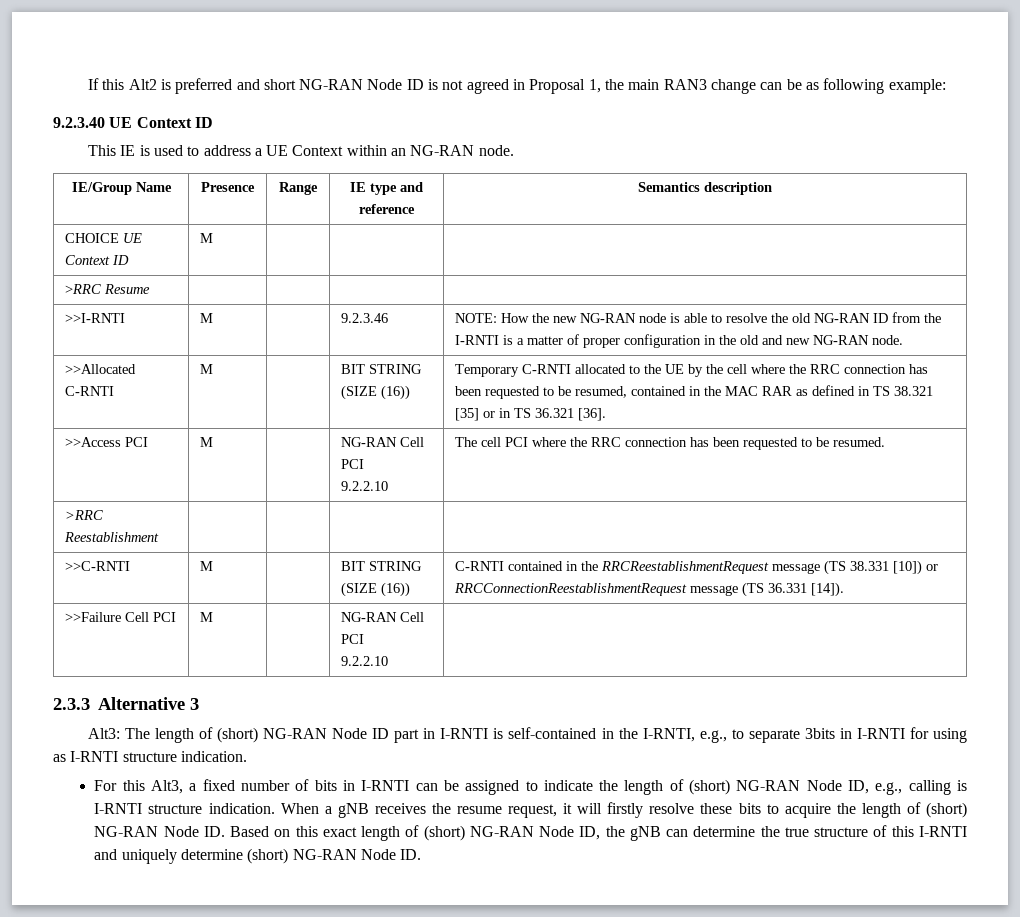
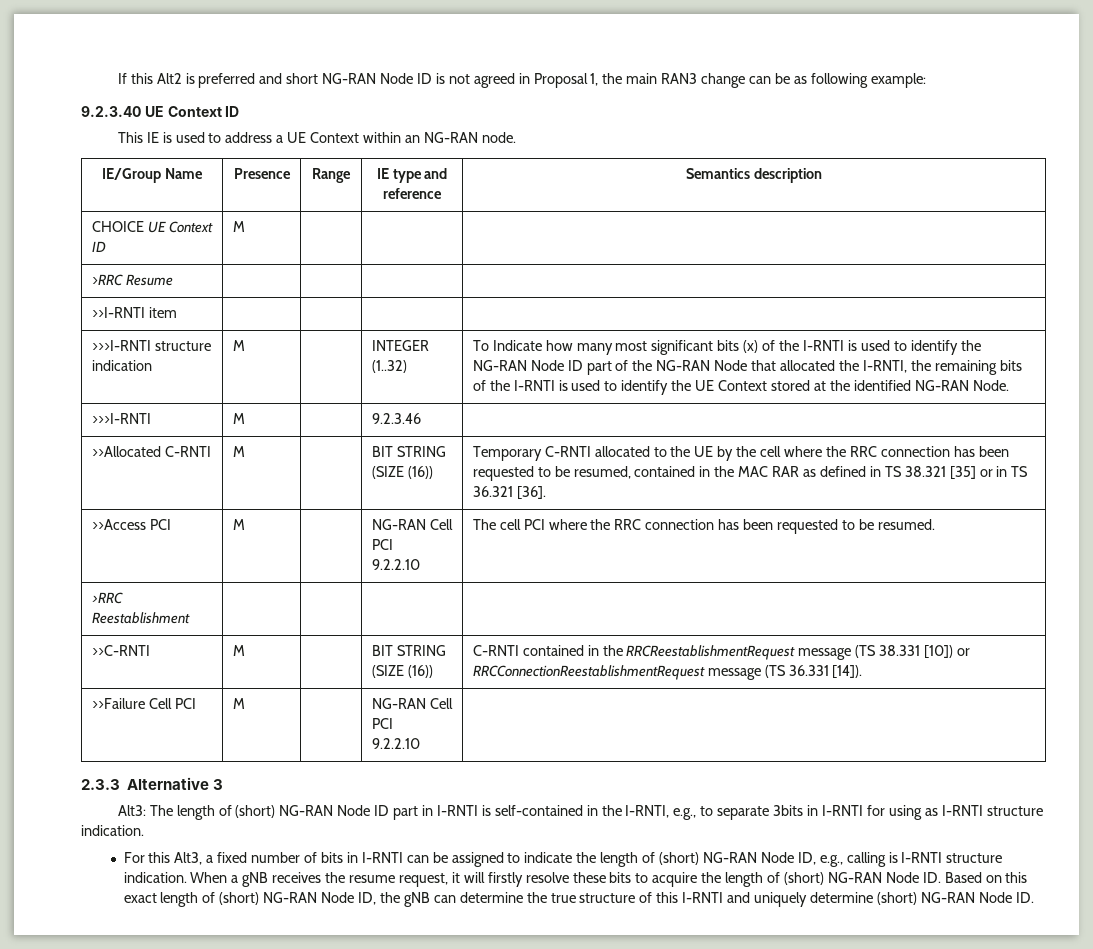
[200,313,214,323] [341,313,389,323] [455,312,942,323] [455,334,904,348] | M | | 9.2.3.46 | NOTE: How the new NG-RAN node is able to resolve the old NG-RAN ID from the I-RNTI is a matter of proper configuration in the old and new NG-RAN node. -> [148,307,177,318] [91,340,211,351] [91,360,152,371] [232,340,245,351] [371,340,429,351] [371,360,407,373] [472,340,981,355] [472,360,1022,375] [472,380,1009,395] [91,413,151,424] [232,413,245,424] [371,413,421,424] item | | | | // >>>I-RNTI structure indication | M | | INTEGER (1..32) | To Indicate how many most significant bits (x) of the I-RNTI is used to identify the NG-RAN Node ID part of the NG-RAN Node that allocated the I-RNTI, the remaining bits of the I-RNTI is used to identify the UE Context stored at the identified NG-RAN Node. // >>>I-RNTI | M | | 9.2.3.46 |

